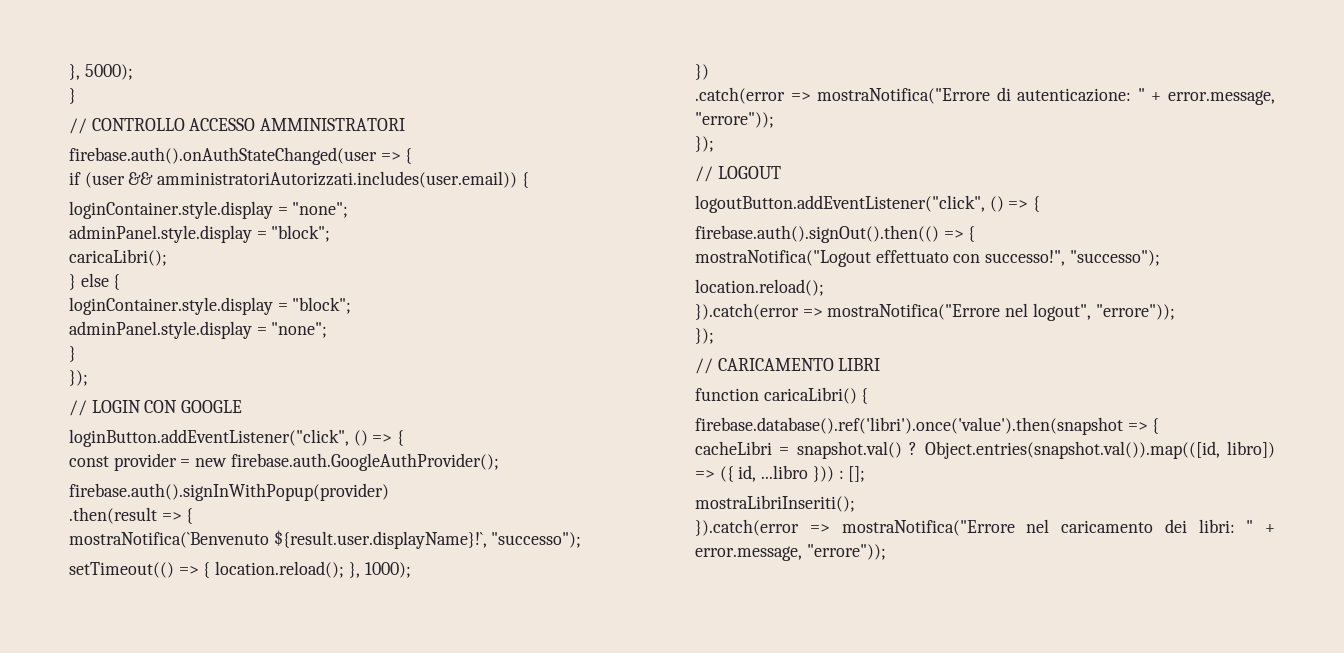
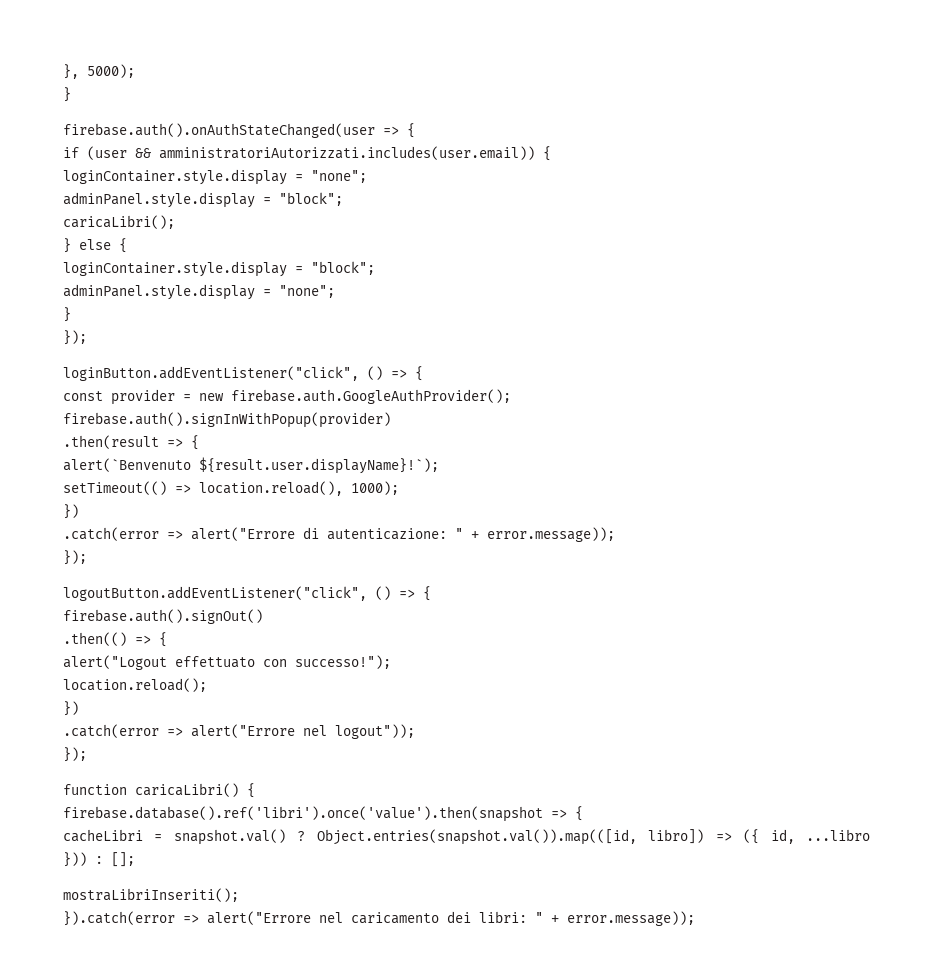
[69,118,406,134] // // CONTROLLO ACCESSO AMMINISTRATORI -> (71, 94) none
[69,400,243,416] // // LOGIN CON GOOGLE -> (87, 337) none
[69,530,582,549] mostraNotifica(`Benvenuto ${result.user.displayName}!`, "successo"); -> [63,457,439,474] alert(`Benvenuto ${result.user.displayName}!`);
[203,561,360,578] { location.reload(); }, -> [199,481,343,496] location.reload(),
[817,88,991,104] mostraNotifica("Errore -> [191,527,295,541] alert("Errore
[1168,90,1275,105] [695,112,774,128] [695,136,714,152] [695,166,781,182] error.message, "errore")); // }); // // LOGOUT -> [487,527,615,542] [63,550,87,565] error.message)); // });
[695,225,976,243] [695,250,871,267] firebase.auth().signOut().then(() => { // mostraNotifica("Logout -> [63,609,263,624] [63,632,167,647] [63,655,167,670] firebase.auth().signOut() // .then(() => { // alert("Logout
[985,250,1160,266] successo!", "successo"); -> [295,655,391,669] successo!");
[695,303,1175,321] [695,328,714,344] [695,358,881,374] }).catch(error => mostraNotifica("Errore nel logout", "errore")); // }); // // CARICAMENTO LIBRI -> [63,701,79,716] [63,724,415,739] [63,747,87,762] }) // .catch(error => alert("Errore nel logout")); // });
[841,520,1015,536] mostraNotifica("Errore -> [207,911,311,925] alert("Errore
[695,544,886,561] error.message, "errore")); -> [567,911,695,926] error.message));

